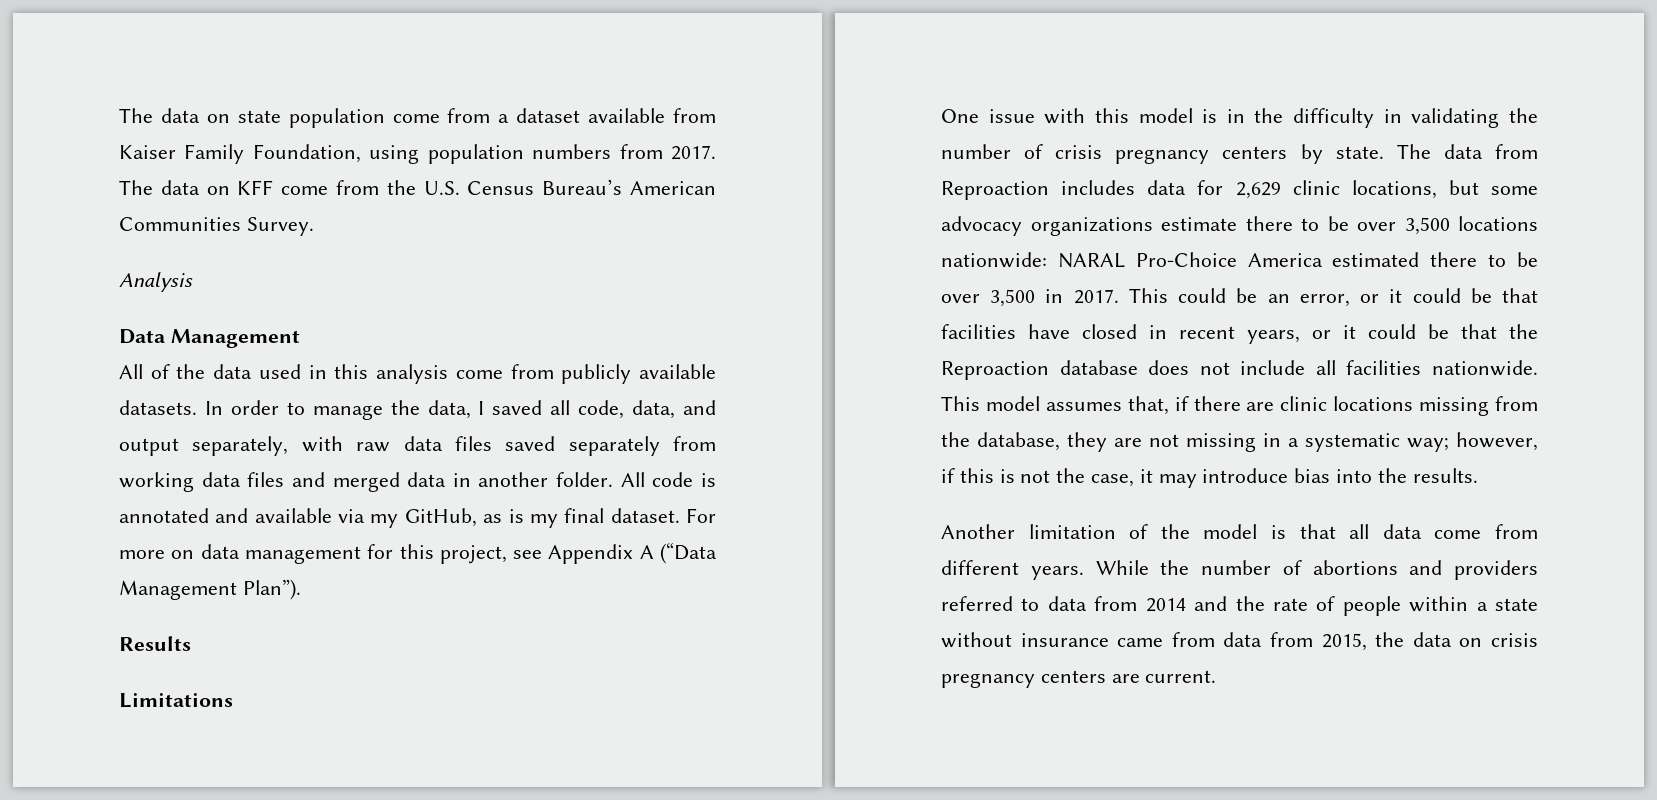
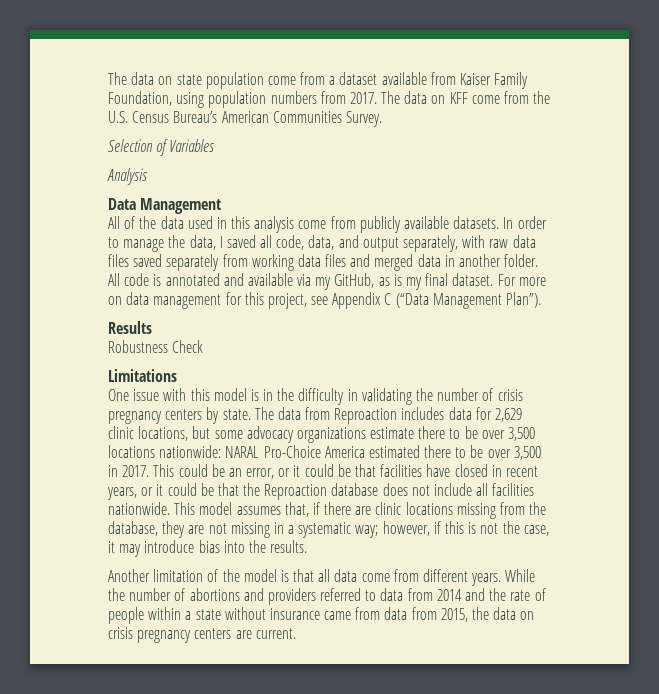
(314, 226) none -> [108,139,216,156] // Selection of Variables
[639,545,654,559] A -> [384,293,392,305] C
(191, 643) none -> [108,340,204,353] // Robustness Check

